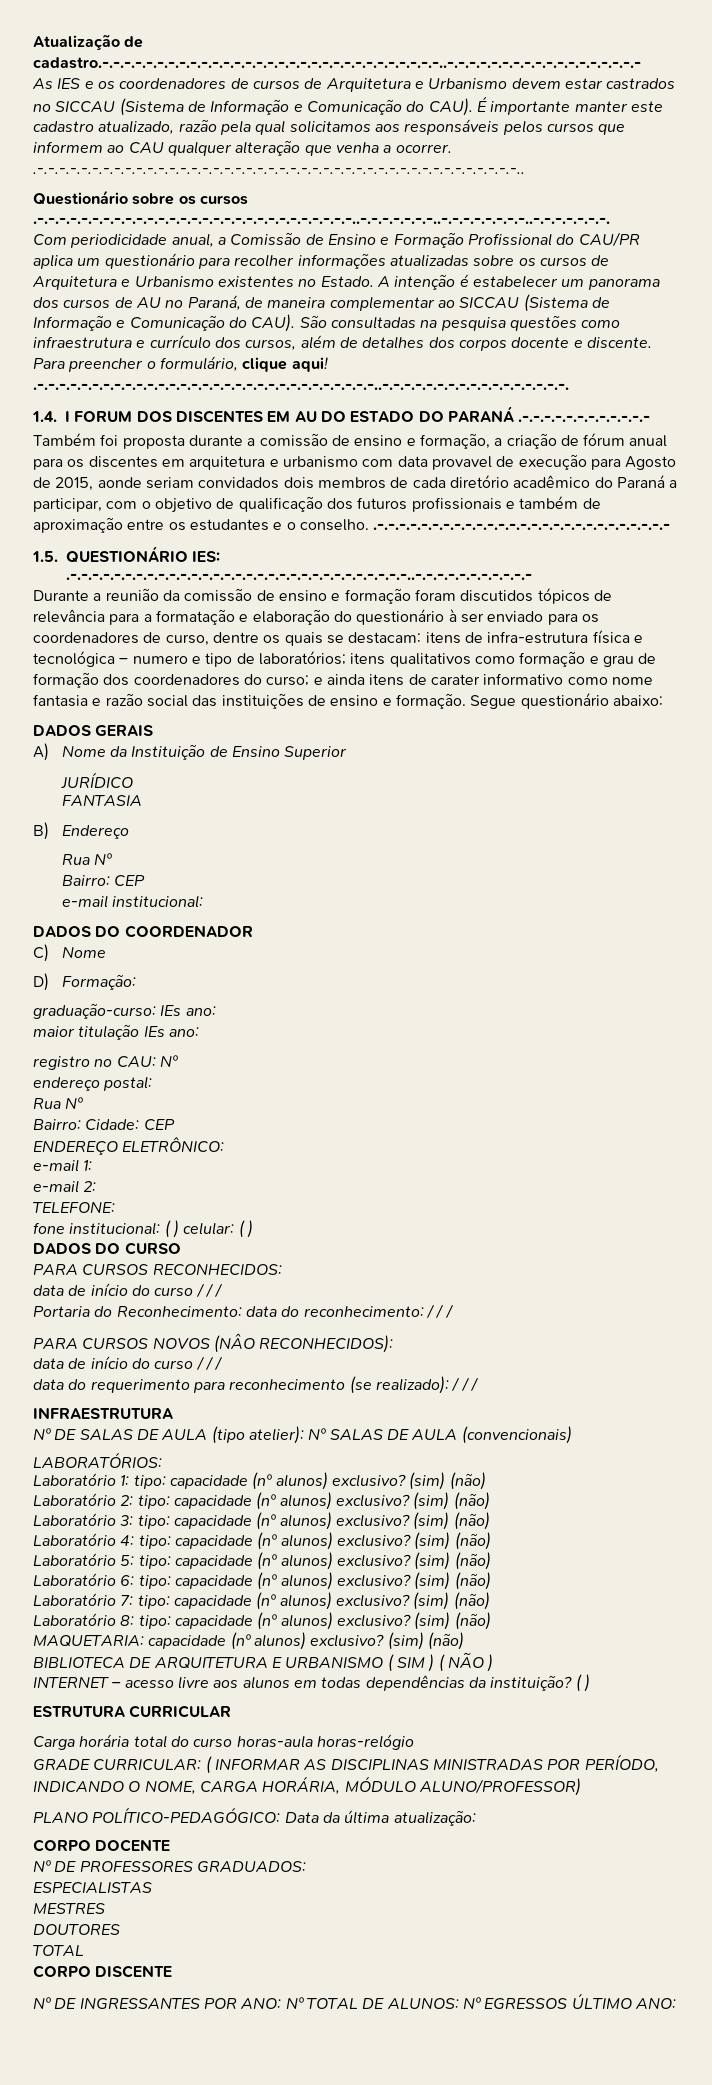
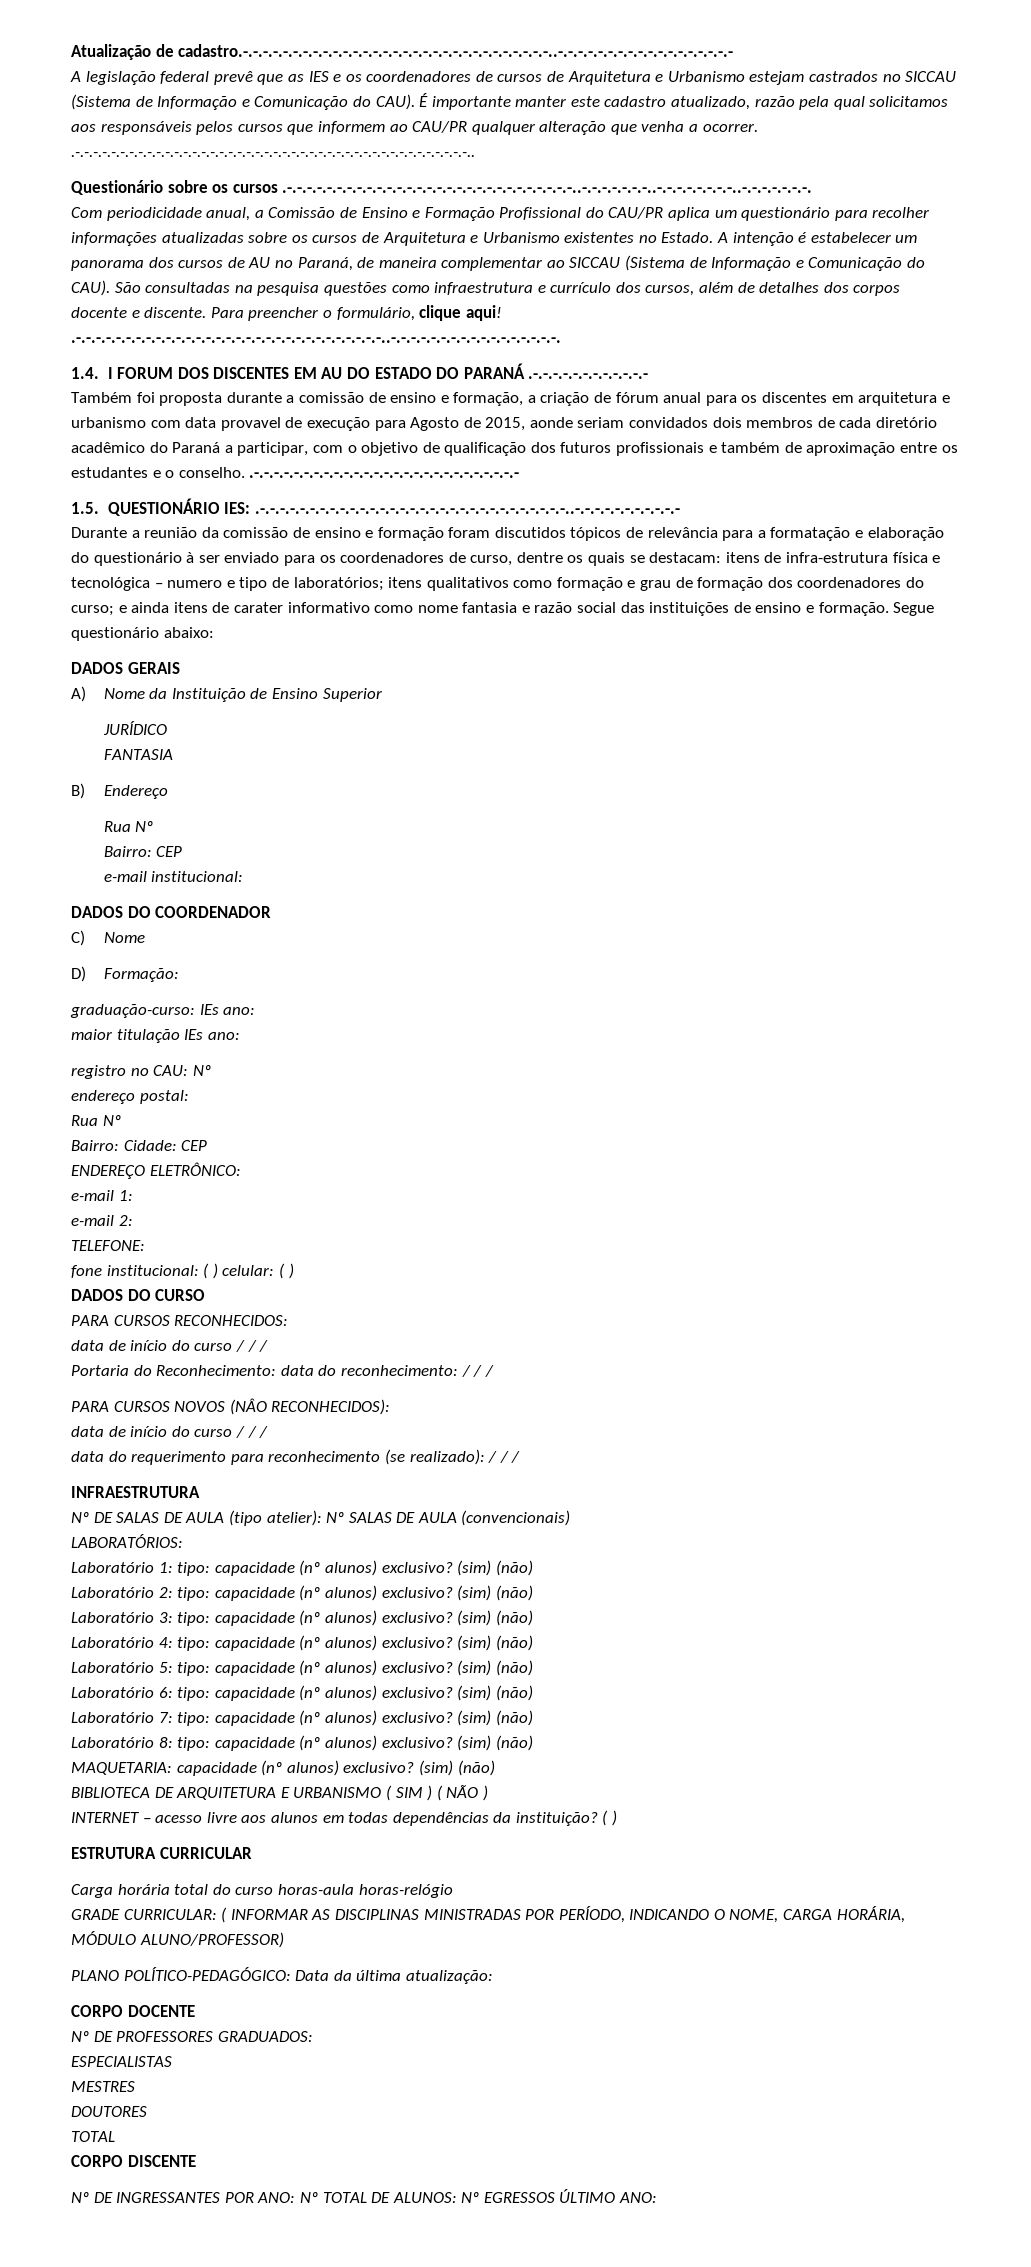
[32,78,53,89] As -> [70,71,304,85] A legislação federal prevê que as
[511,78,603,89] devem estar -> [749,71,805,85] estejam
[128,142,164,153] CAU -> [412,121,468,133] CAU/PR

